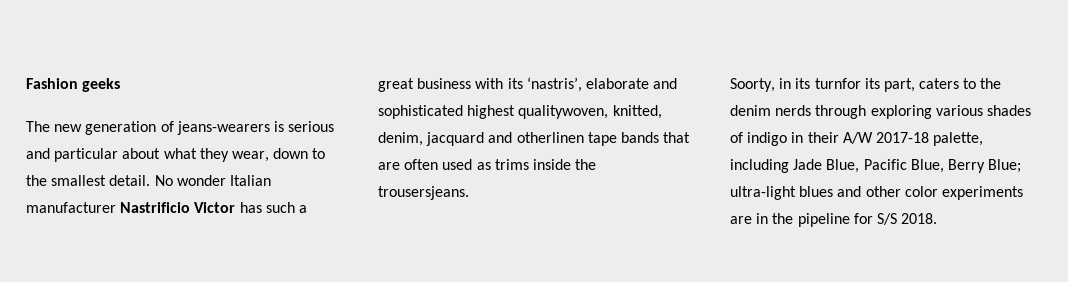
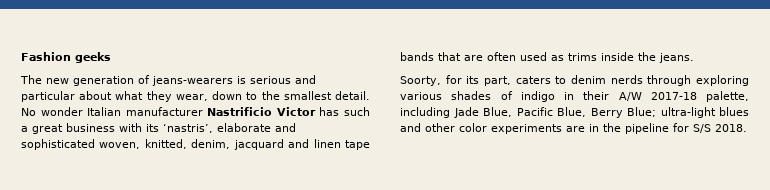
[467,105,609,119] highest qualitywoven, -> [99,142,141,149] woven,
[516,132,584,143] otherlinen -> [313,139,341,148] linen
[378,186,469,200] trousersjeans. -> [659,53,694,63] jeans.
[779,78,861,89] in its turnfor -> [445,75,462,84] for
[980,78,1002,89] the -> (567, 80) none

